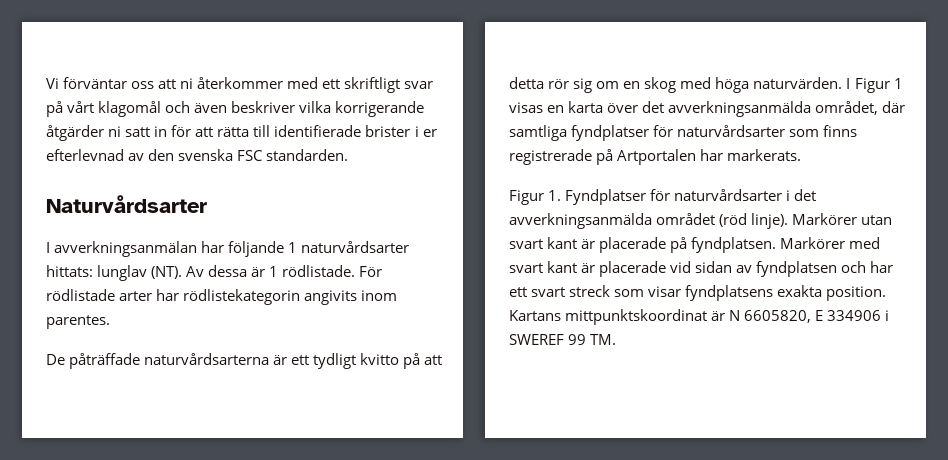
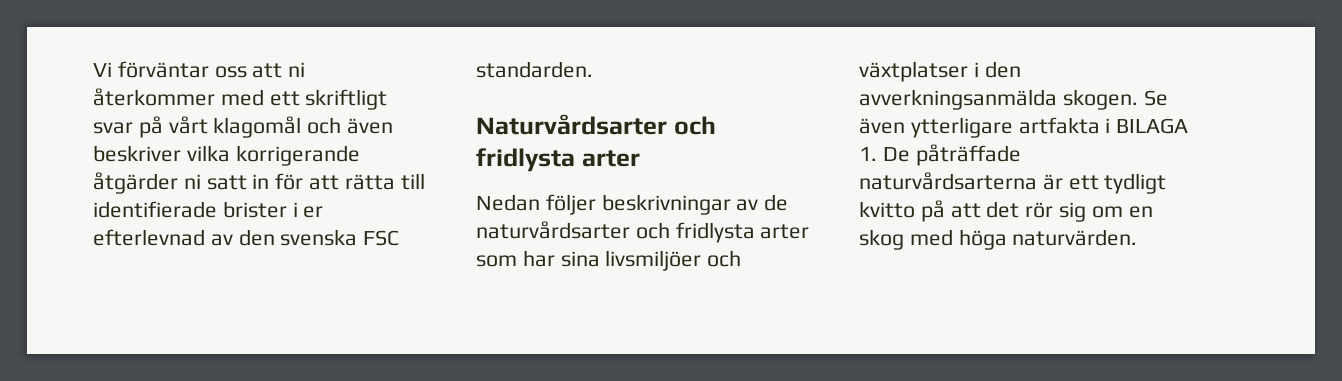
[46,241,410,257] [46,265,383,281] [46,289,398,305] [46,315,110,329] // I avverkningsanmälan har följande 1 naturvårdsarter hittats: lunglav (NT). Av dessa är 1 rödlistade. För rödlistade arter har rödlistekategorin angivits inom parentes. // -> [673,116,716,135] [476,148,640,172] [476,194,789,215] [476,221,810,243] [476,250,742,271] [859,61,1021,82] [859,89,1168,110] [859,117,1189,138] [859,147,877,161] och fridlysta arter // Nedan följer beskrivningar av de naturvårdsarter och fridlysta arter som har sina livsmiljöer och växtplatser i den avverkningsanmälda skogen. Se även ytterligare artfakta i BILAGA 1.
[509,77,544,89] detta -> [986,201,1020,218] det
[846,78,903,93] [509,101,906,117] [509,125,858,141] [509,149,802,165] [509,189,817,205] [509,213,893,229] [509,237,881,253] [509,261,894,277] [509,285,887,301] [509,309,890,325] [509,334,617,345] I Figur 1 visas en karta över det avverkningsanmälda området, där samtliga fyndplatser för naturvårdsarter som finns registrerade på Artportalen har markerats. // Figur 1. Fyndplatser för naturvårdsarter i det avverkningsanmälda området (röd linje). Markörer utan svart kant är placerade på fyndplatsen. Markörer med svart kant är placerade vid sidan av fyndplatsen och har ett svart streck som visar fyndplatsens exakta position. Kartans mittpunktskoordinat är N 6605820, E 334906 i SWEREF 99 TM. -> (1138, 237) none

